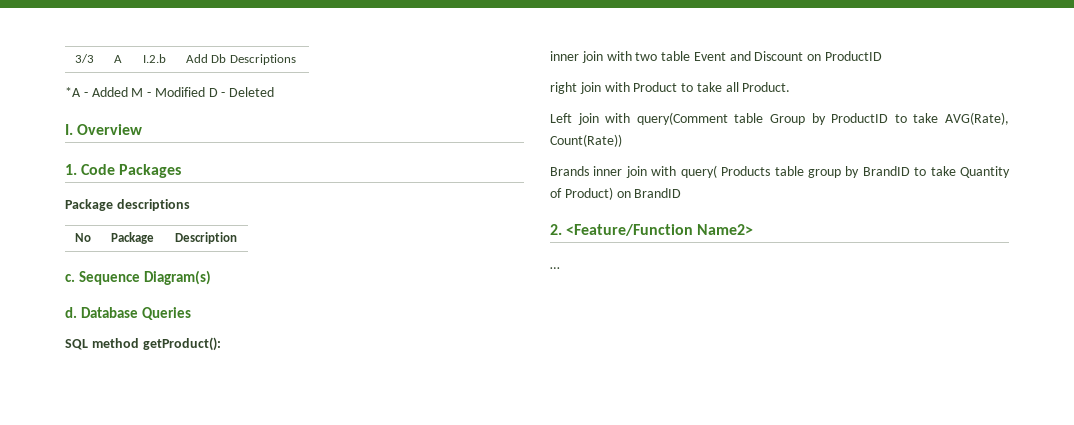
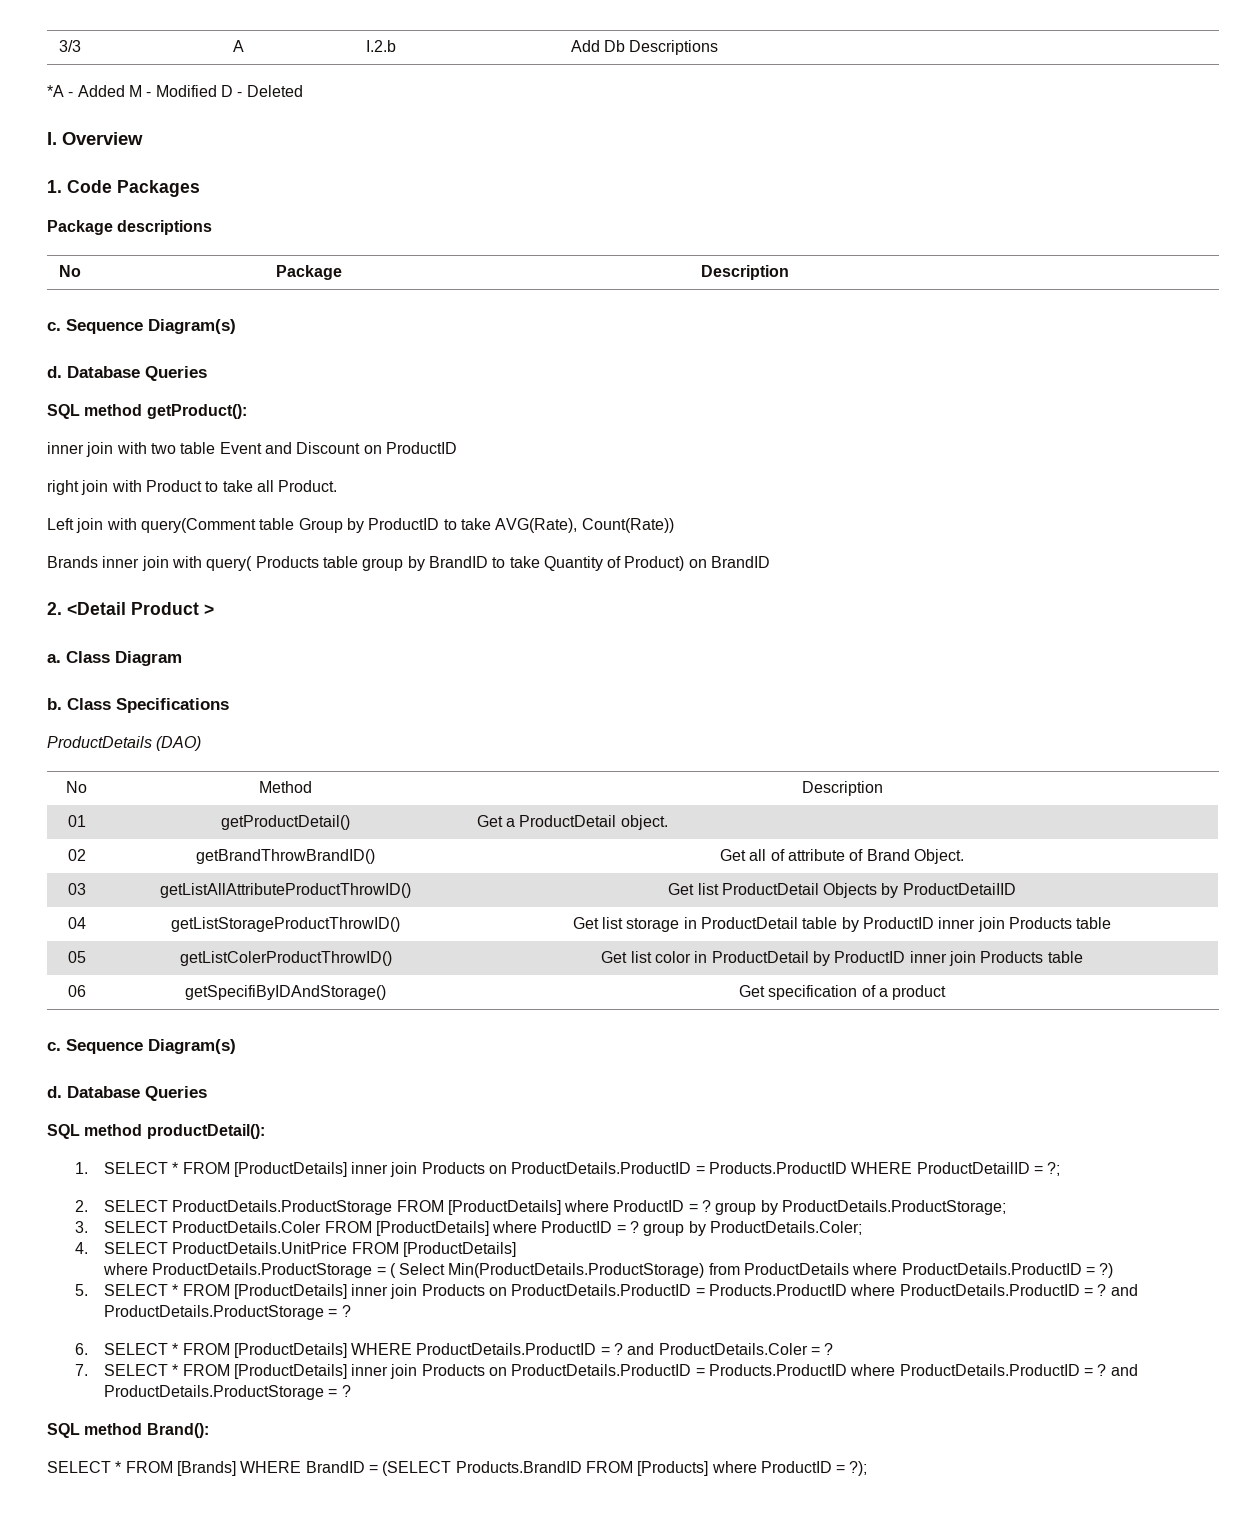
[566,224,754,236] [550,267,560,269] <Feature/Function Name2> // … -> [67,602,214,615] [47,651,182,666] [47,698,229,713] [47,736,202,751] [66,781,87,793] [259,781,312,793] [801,781,883,796] [67,815,86,827] [221,815,350,830] [476,815,668,830] [67,849,86,861] [196,849,375,864] [720,849,964,864] [67,883,86,895] [160,883,411,898] [668,883,1016,898] [67,917,86,929] [171,917,400,932] [572,917,1112,932] [67,951,86,963] [179,951,392,966] [601,951,1083,966] [67,985,86,997] [185,985,386,1000] [738,985,947,1000] [47,1039,236,1054] [47,1086,207,1101] [47,1124,265,1139] [75,1162,1061,1177] [75,1200,1007,1215] [75,1221,863,1236] [75,1242,516,1257] [102,1263,1114,1278] [75,1284,1138,1299] [103,1305,351,1320] [75,1343,834,1358] [75,1364,1138,1379] [103,1385,351,1400] [47,1423,209,1438] [47,1461,868,1476] <Detail Product > // a. Class Diagram // b. Class Specifications // ProductDetails (DAO) // No | Method | Description // 01 | getProductDetail() | Get a ProductDetail object. // 02 | getBrandThrowBrandID() | Get all of attribute of Brand Object. // 03 | getListAllAttributeProductThrowID() | Get list ProductDetail Objects by ProductDetaiIID // 04 | getListStorageProductThrowID() | Get list storage in ProductDetail table by ProductID inner join Products table // 05 | getListColerProductThrowID() | Get list color in ProductDetail by ProductID inner join Products table // 06 | getSpecifiByIDAndStorage() | Get specification of a product // c. Sequence Diagram(s) // d. Database Queries // SQL method productDetail(): // 1. SELECT * FROM [ProductDetails] inner join Products on ProductDetails.ProductID = Products.ProductID WHERE ProductDetailID = ?; // 2. SELECT ProductDetails.ProductStorage FROM [ProductDetails] where ProductID = ? group by ProductDetails.ProductStorage; // 3. SELECT ProductDetails.Coler FROM [ProductDetails] where ProductID = ? group by ProductDetails.Coler; // 4. SELECT ProductDetails.UnitPrice FROM [ProductDetails] // where ProductDetails.ProductStorage = ( Select Min(ProductDetails.ProductStorage) from ProductDetails where ProductDetails.ProductID = ?) // 5. SELECT * FROM [ProductDetails] inner join Products on ProductDetails.ProductID = Products.ProductID where ProductDetails.ProductID = ? and ProductDetails.ProductStorage = ? // 6. SELECT * FROM [ProductDetails] WHERE ProductDetails.ProductID = ? and ProductDetails.Coler = ? // 7. SELECT * FROM [ProductDetails] inner join Products on ProductDetails.ProductID = Products.ProductID where ProductDetails.ProductID = ? and ProductDetails.ProductStorage = ? // SQL method Brand(): // SELECT * FROM [Brands] WHERE BrandID = (SELECT Products.BrandID FROM [Products] where ProductID = ?);

